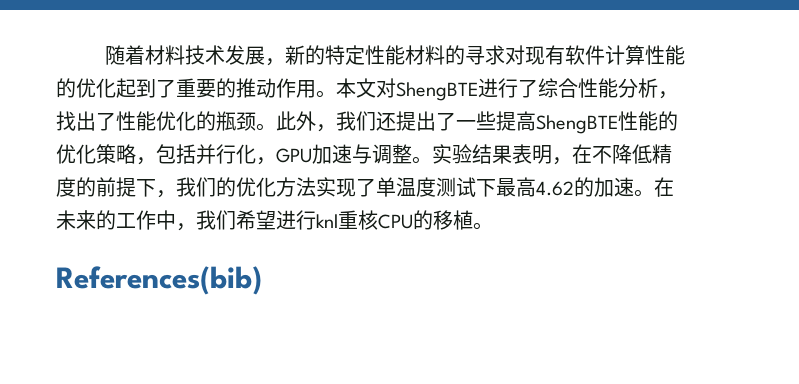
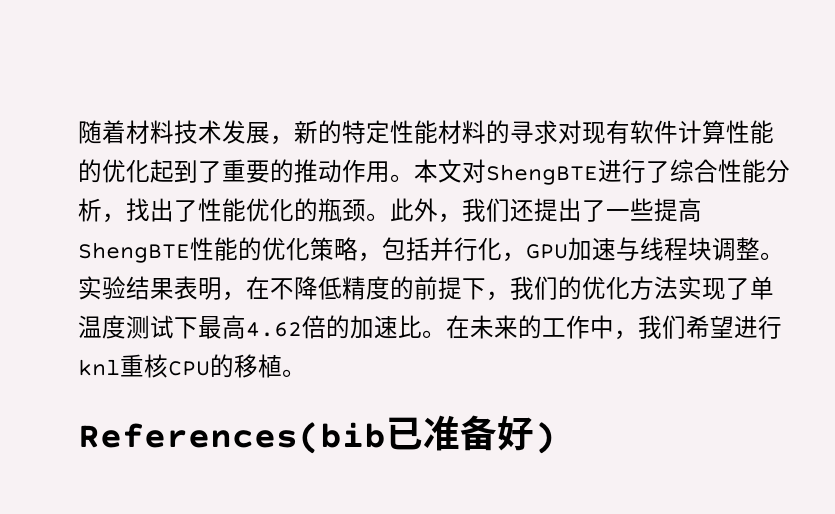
(372, 154) none -> [640,237,712,261] 线程块
[574,177,634,197] 的加速 -> [302,315,422,339] 倍的加速比
[56,266,262,295] References(bib) -> [78,415,556,454] References(bib已准备好)

